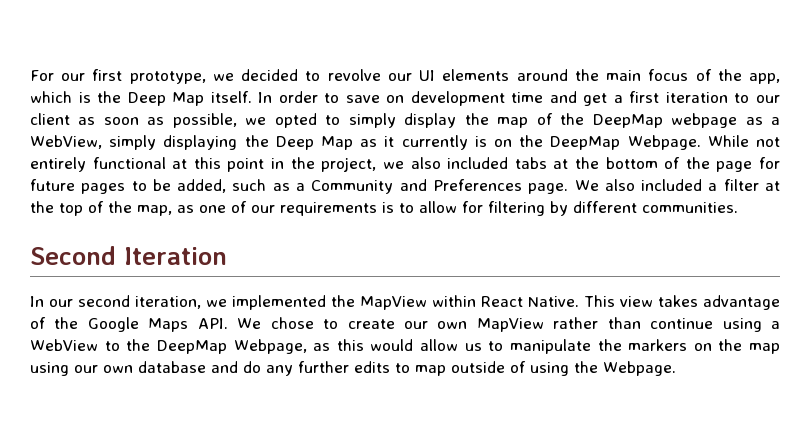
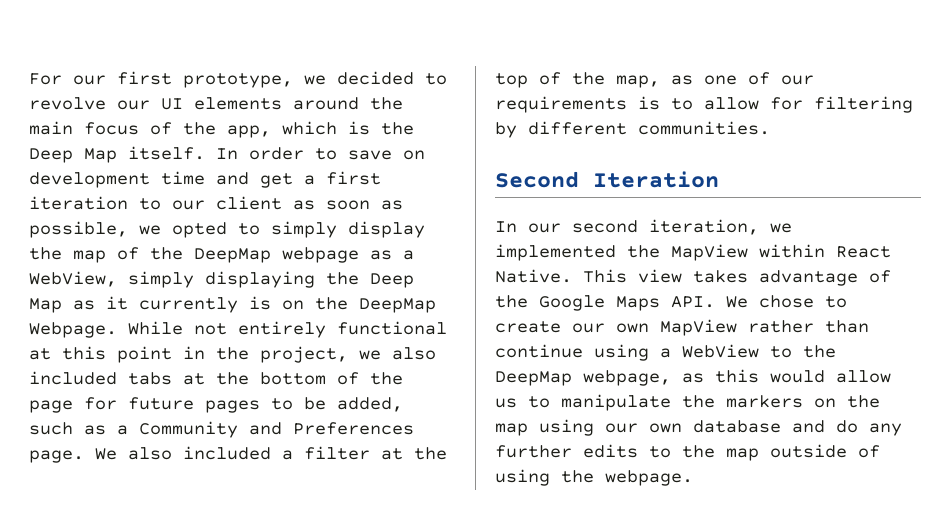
[233,339,307,354] Webpage, -> [583,370,671,386] webpage,
(410, 368) none -> [682,445,715,458] the
[603,361,676,376] Webpage. -> [605,470,693,486] webpage.

